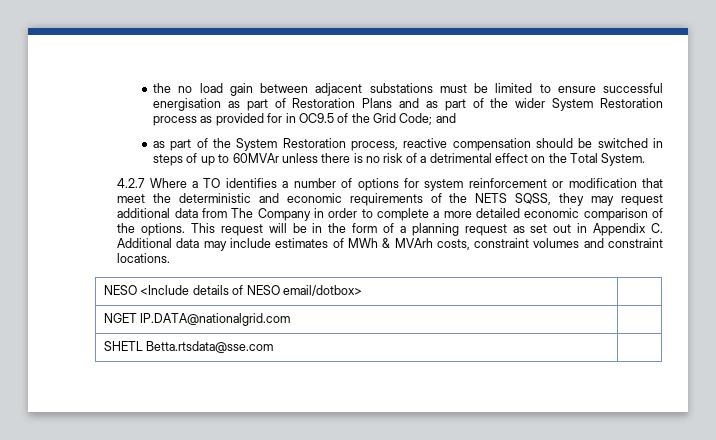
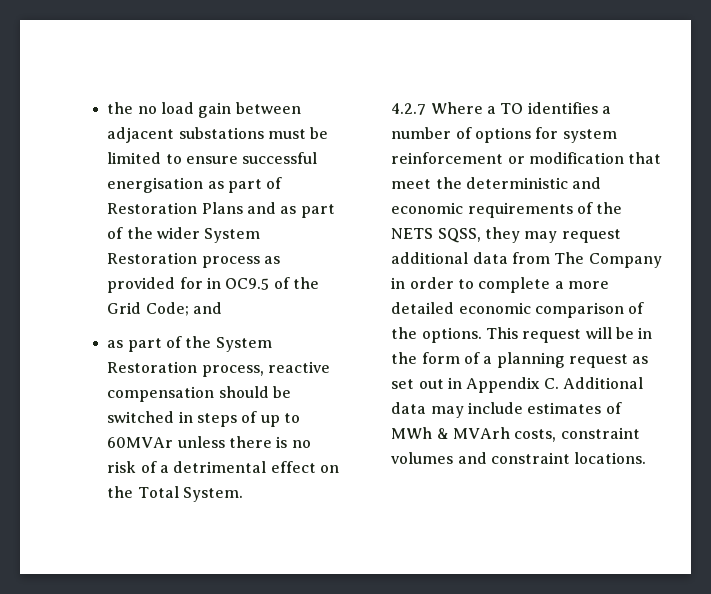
[104,285,362,296] [104,313,291,326] [104,341,274,353] // NESO <Include details of NESO email/dotbox> | // NGET IP.DATA@nationalgrid.com | // SHETL Betta.rtsdata@sse.com | -> (647, 458) none

